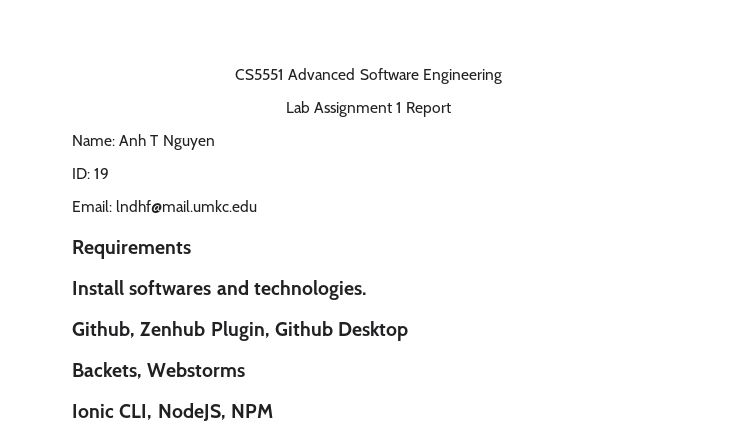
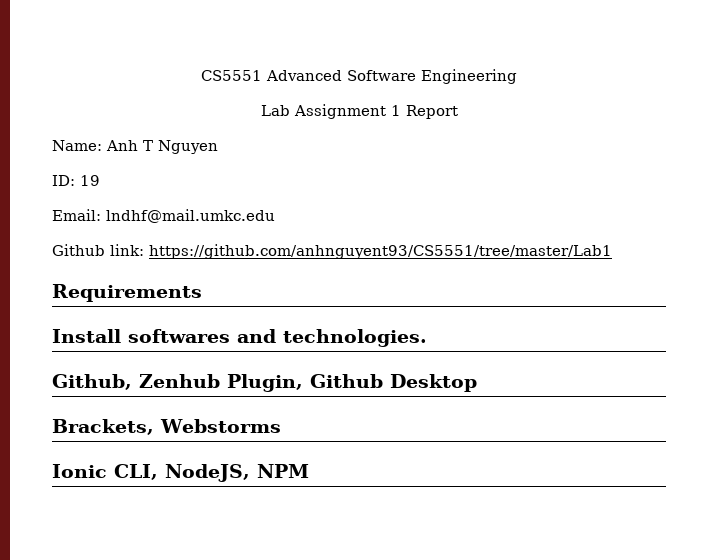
(258, 206) none -> [52,244,612,259] // Github link: https://github.com/anhnguyent93/CS5551/tree/master/Lab1
[72,362,142,379] Backets, -> [52,419,154,435] Brackets,

